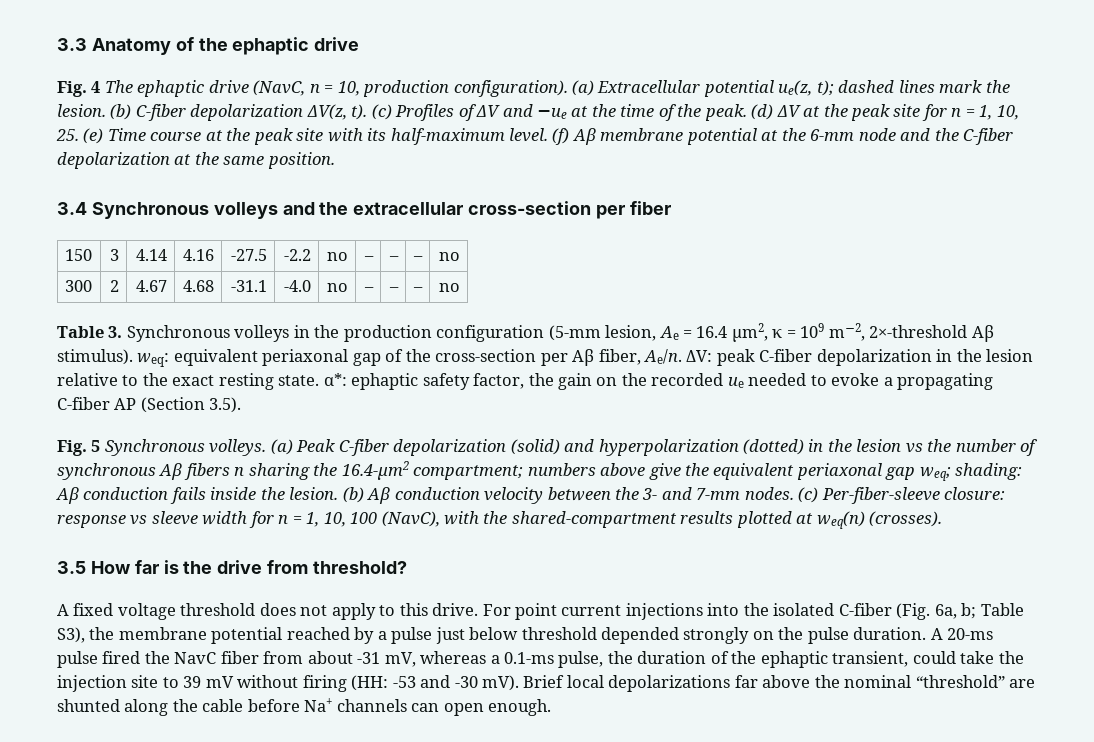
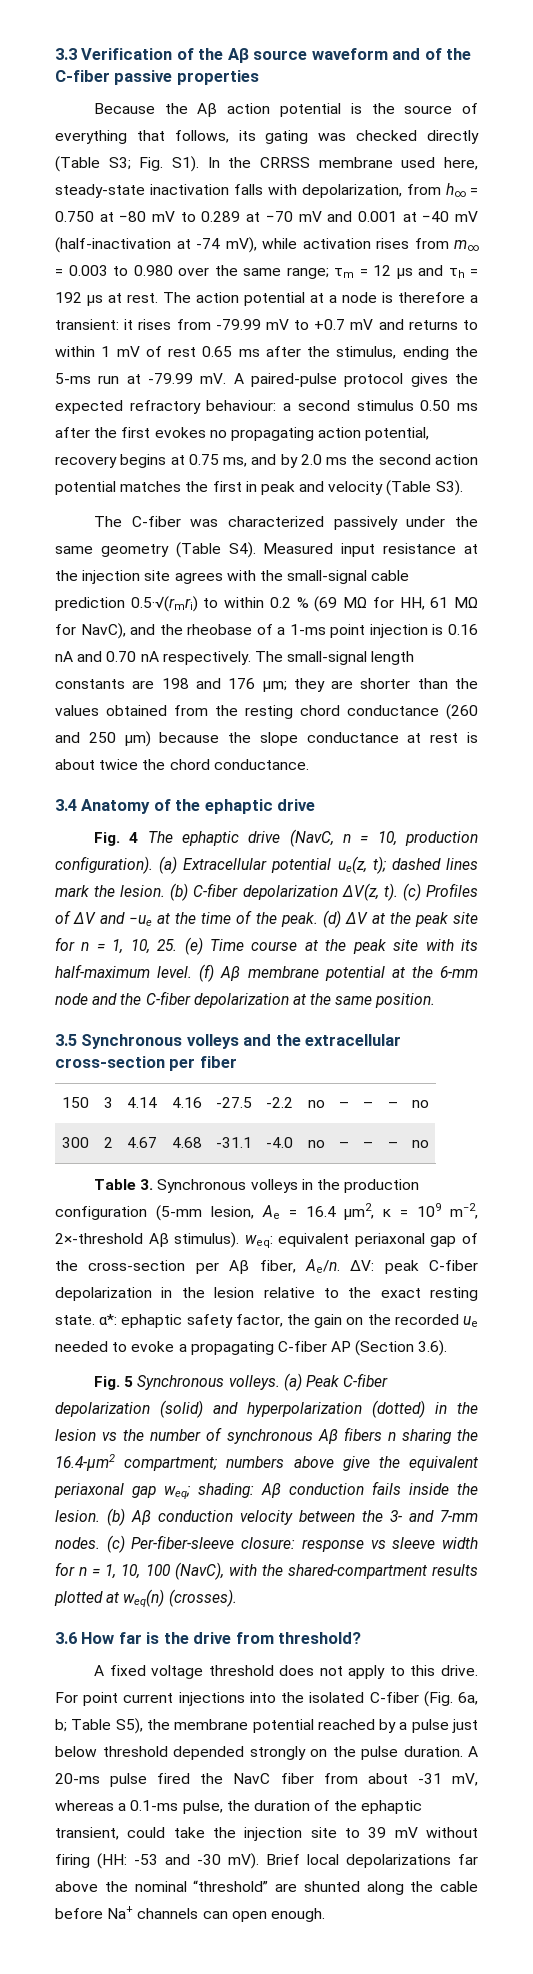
(87, 44) none -> [81,48,472,63] [55,70,259,85] [93,103,478,117] [55,130,479,144] [55,156,478,172] [55,183,478,198] [55,211,478,222] [55,237,479,253] [55,265,478,279] [55,292,478,306] [55,319,479,330] [55,346,478,360] [55,373,478,387] [55,400,479,414] [55,427,430,441] [55,454,478,468] [55,480,463,496] [93,516,479,530] [55,542,478,558] [55,570,410,584] [55,596,479,612] [55,623,478,639] [55,651,415,665] [55,678,479,692] [55,704,478,720] [55,731,478,747] [55,759,309,770] [55,799,77,811] Verification of the Aβ source waveform and of the C-fiber passive properties // Because the Aβ action potential is the source of everything that follows, its gating was checked directly (Table S3; Fig. S1). In the CRRSS membrane used here, steady-state inactivation falls with depolarization, from h∞ = 0.750 at −80 mV to 0.289 at −70 mV and 0.001 at −40 mV (half-inactivation at -74 mV), while activation rises from m∞ = 0.003 to 0.980 over the same range; τm = 12 µs and τh = 192 µs at rest. The action potential at a node is therefore a transient: it rises from -79.99 mV to +0.7 mV and returns to within 1 mV of rest 0.65 ms after the stimulus, ending the 5-ms run at -79.99 mV. A paired-pulse protocol gives the expected refractory behaviour: a second stimulus 0.50 ms after the first evokes no propagating action potential, recovery begins at 0.75 ms, and by 2.0 ms the second action potential matches the first in peak and velocity (Table S3). // The C-fiber was characterized passively under the same geometry (Table S4). Measured input resistance at the injection site agrees with the small-signal cable prediction 0.5·√(rmri) to within 0.2 % (69 MΩ for HH, 61 MΩ for NavC), and the rheobase of a 1-ms point injection is 0.16 nA and 0.70 nA respectively. The small-signal length constants are 198 and 176 µm; they are shorter than the values obtained from the resting chord conductance (260 and 250 µm) because the slope conductance at rest is about twice the chord conductance. // 3.4
[57,202,87,215] 3.4 -> [55,1034,77,1046] 3.5
[209,397,242,413] 3.5). -> [418,1340,448,1356] 3.6).
[57,561,86,574] 3.5 -> [55,1632,77,1644] 3.6
[57,627,85,643] S3), -> [115,1718,143,1734] S5),

